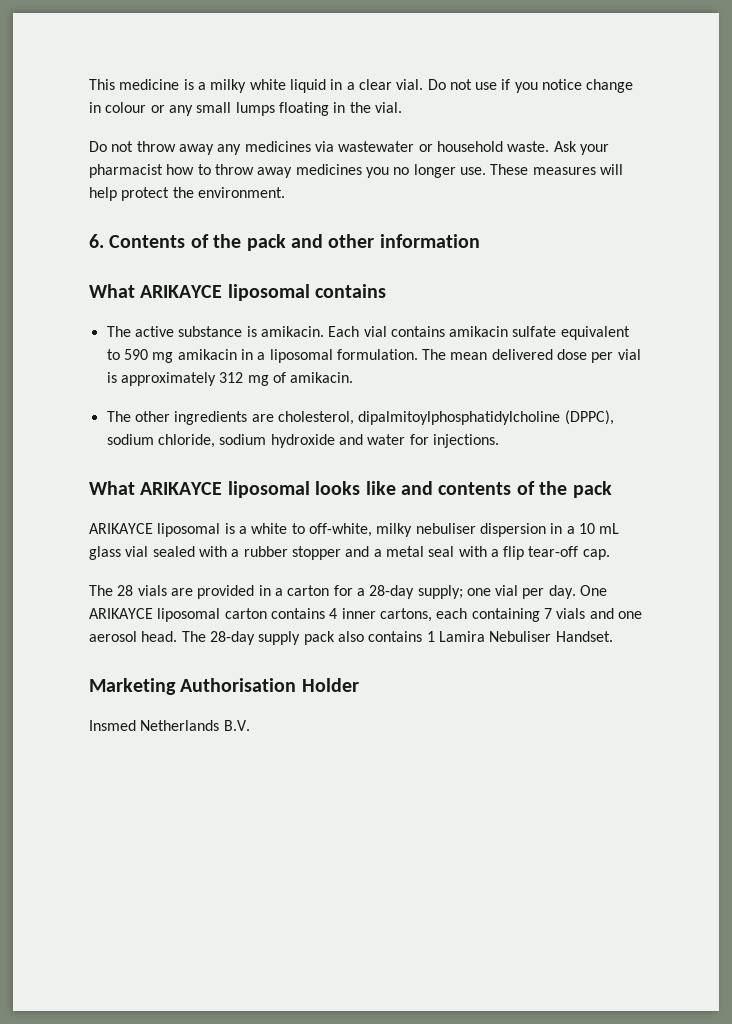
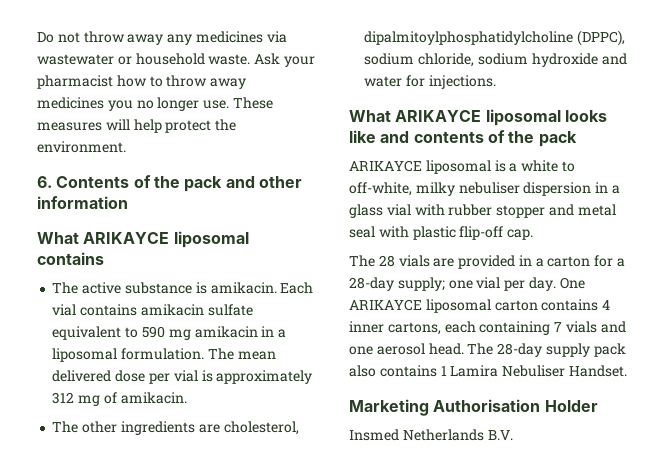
[89,79,634,93] [89,102,402,116] This medicine is a milky white liquid in a clear vial. Do not use if you notice change in colour or any small lumps floating in the vial. // -> (37, 37) none
[578,523,620,534] [89,546,240,560] 10 mL glass vial sealed with a -> [349,204,445,218] glass vial with
[373,549,382,557] a -> (574, 210) none
[490,546,579,560] a flip tear-off -> [412,226,504,240] plastic flip-off

